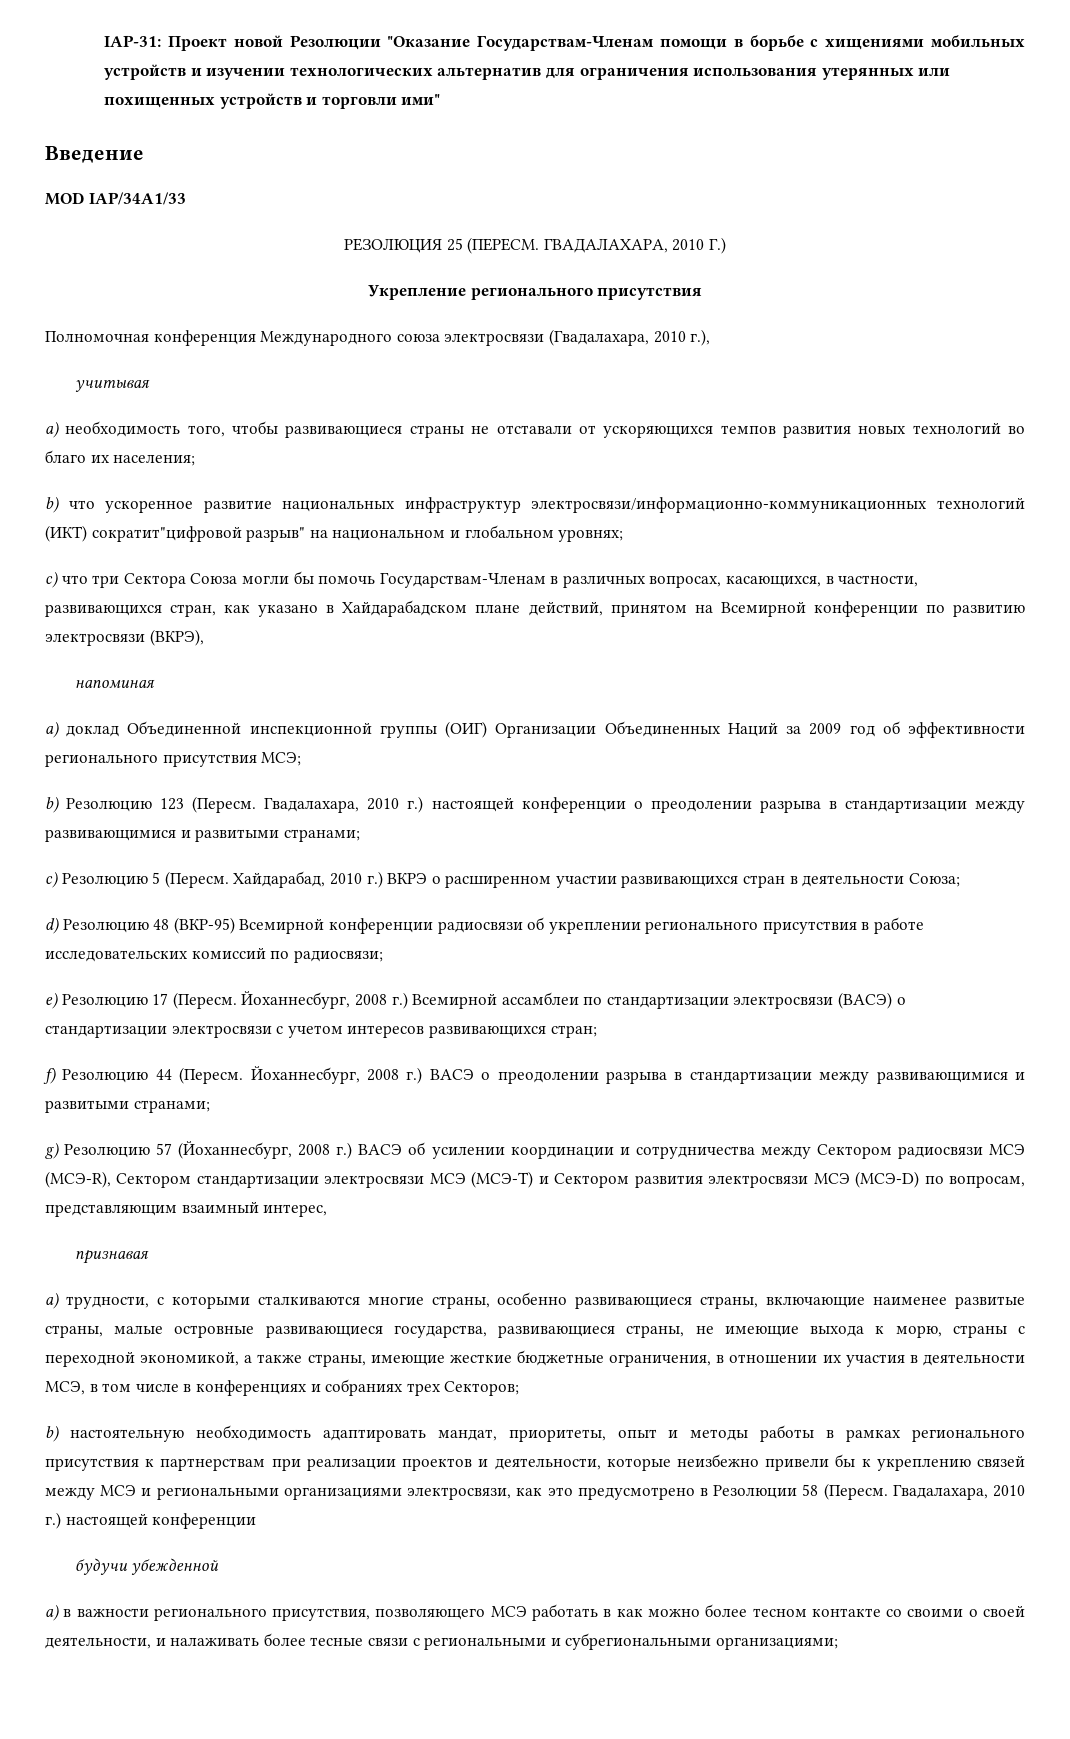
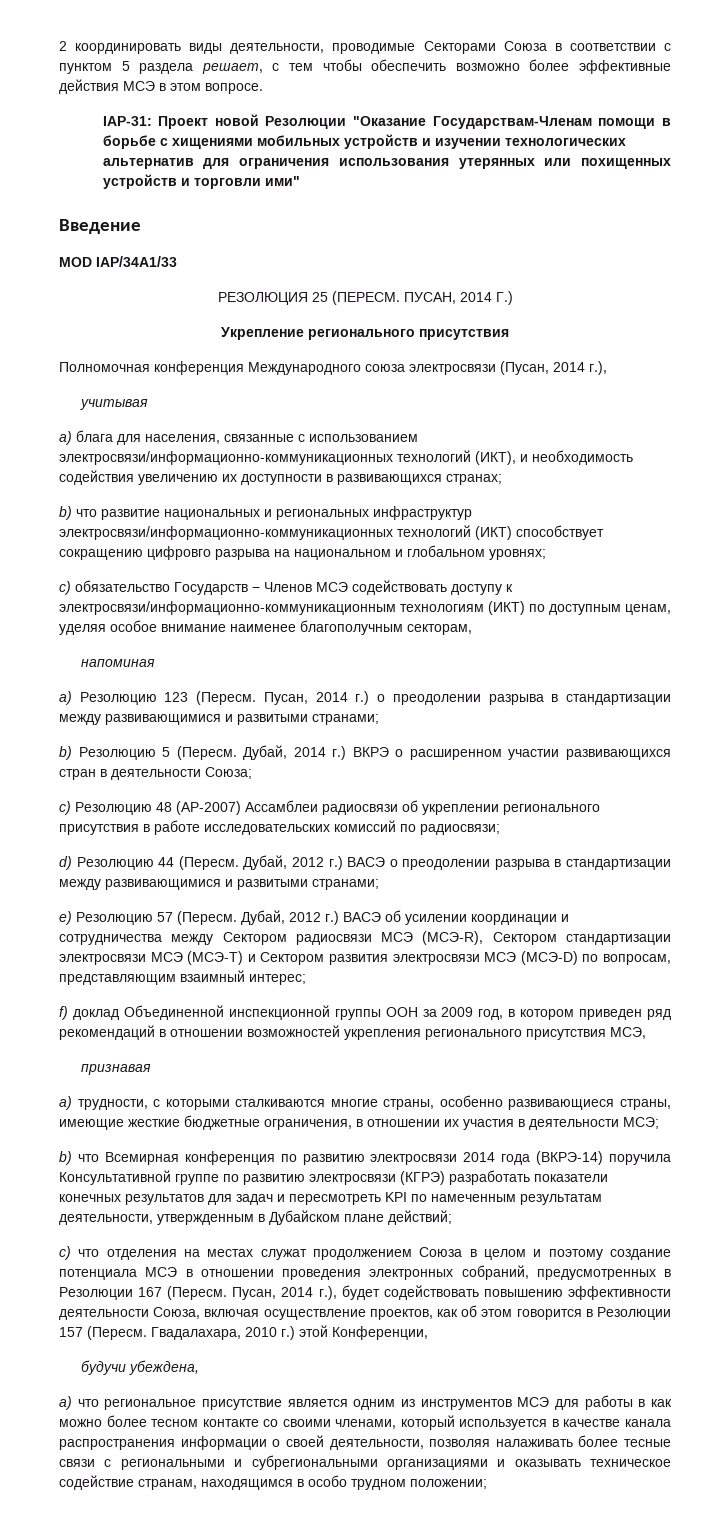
(104, 41) none -> [59,41,671,54] [59,59,671,74] [59,79,263,94] 2 координировать виды деятельности, проводимые Секторами Союза в соответствии с пунктом 5 раздела решает, с тем чтобы обеспечить возможно более эффективные действия МСЭ в этом вопросе. //
[543,238,705,253] ГВАДАЛАХАРА, 2010 -> [403,292,492,304] ПУСАН, 2014
[548,329,686,346] (Гвадалахара, 2010 -> [500,361,585,375] (Пусан, 2014
[65,421,1026,438] [45,450,196,466] [45,496,194,513] необходимость того, чтобы развивающиеся страны не отставали от ускоряющихся темпов развития новых технологий во благо их населения; // b) что ускоренное -> [76,430,418,445] [59,450,633,465] [59,470,502,485] [59,506,97,520] блага для населения, связанные с использованием электросвязи/информационно-коммуникационных технологий (ИКТ), и необходимость содействия увеличению их доступности в развивающихся странах; // b) что
(396, 506) none -> [264,509,369,520] и региональных
[91,526,306,542] сократит"цифровой разрыв" -> [516,525,604,540] [59,546,270,560] способствует сокращению цифровго разрыва
[61,571,919,588] [45,600,1025,617] [45,629,204,646] [74,679,155,688] [45,721,1025,738] [45,752,302,767] [45,796,626,813] что три Сектора Союза могли бы помочь Государствам-Членам в различных вопросах, касающихся, в частности, развивающихся стран, как указано в Хайдарабадском плане действий, принятом на Всемирной конференции по развитию электросвязи (ВКРЭ), // напоминая // а) доклад Объединенной инспекционной группы (ОИГ) Организации Объединенных Наций за 2009 год об эффективности регионального присутствия МСЭ; // b) Резолюцию 123 (Пересм. Гвадалахара, 2010 г.) настоящей конференции -> [75,580,513,595] [59,601,671,615] [59,620,472,635] [80,659,155,667] [59,691,370,705] обязательство Государств − Членов МСЭ содействовать доступу к электросвязи/информационно-коммуникационным технологиям (ИКТ) по доступным ценам, уделяя особое внимание наименее благополучным секторам, // напоминая // a) Резолюцию 123 (Пересм. Пусан, 2014 г.)
[45,871,58,888] с) -> [59,746,72,760] b)
[233,871,362,888] Хайдарабад, 2010 -> [243,745,326,760] Дубай, 2014
[45,917,59,934] d) -> [59,801,71,815] c)
[173,917,433,934] (ВКР-95) Всемирной конференции -> [176,800,318,815] (АР-2007) Ассамблеи
[45,991,906,1009] [45,1025,597,1038] [43,1067,56,1084] e) Резолюцию 17 (Пересм. Йоханнесбург, 2008 г.) Всемирной ассамблеи по стандартизации электросвязи (ВАСЭ) о стандартизации электросвязи с учетом интересов развивающихся стран; // f) -> [59,856,72,870] d)
[250,1066,399,1084] Йоханнесбург, 2008 -> [243,855,324,870] Дубай, 2012
[45,1142,59,1159] g) -> [59,911,72,925] e)
[178,1141,331,1159] (Йоханнесбург, 2008 -> [177,910,321,925] (Пересм. Дубай, 2012
[263,1204,328,1217] интерес, -> [249,974,306,985] [59,1005,671,1020] [59,1025,646,1040] интерес; // f) доклад Объединенной инспекционной группы ООН за 2009 год, в котором приведен ряд рекомендаций в отношении возможностей укрепления регионального присутствия МСЭ,
[766,1296,1025,1309] [45,1325,1025,1338] [45,1351,366,1367] включающие наименее развитые страны, малые островные развивающиеся государства, развивающиеся страны, не имеющие выхода к морю, страны с переходной экономикой, а также страны, -> (671, 1104) none
[45,1379,520,1396] [45,1425,1025,1442] [45,1454,1025,1471] [45,1483,1025,1500] [45,1512,257,1529] МСЭ, в том числе в конференциях и собраниях трех Секторов; // b) настоятельную необходимость адаптировать мандат, приоритеты, опыт и методы работы в рамках регионального присутствия к партнерствам при реализации проектов и деятельности, которые неизбежно привели бы к укреплению связей между МСЭ и региональными организациями электросвязи, как это предусмотрено в Резолюции 58 (Пересм. Гвадалахара, 2010 г.) настоящей конференции -> [623,1117,659,1129] [59,1151,671,1165] [59,1170,608,1185] [59,1192,602,1205] [59,1210,452,1225] [59,1246,671,1260] [59,1265,671,1280] [59,1285,671,1300] [59,1305,671,1320] [59,1325,428,1340] МСЭ; // b) что Всемирная конференция по развитию электросвязи 2014 года (ВКРЭ-14) поручила Консультативной группе по развитию электросвязи (КГРЭ) разработать показатели конечных результатов для задач и пересмотреть KPI по намеченным результатам деятельности, утвержденным в Дубайском плане действий; // c) что отделения на местах служат продолжением Союза в целом и поэтому создание потенциала МСЭ в отношении проведения электронных собраний, предусмотренных в Резолюции 167 (Пересм. Пусан, 2014 г.), будет содействовать повышению эффективности деятельности Союза, включая осуществление проектов, как об этом говорится в Резолюции 157 (Пересм. Гвадалахара, 2010 г.) этой Конференции,
[131,1558,220,1575] [45,1604,599,1621] убежденной // а) в важности регионального присутствия, позволяющего МСЭ работать -> [128,1360,199,1375] [59,1395,633,1410] убеждена, // а) что региональное присутствие является одним из инструментов МСЭ для работы
(964, 1613) none -> [335,1415,671,1430] [59,1436,267,1450] членами, который используется в качестве канала распространения информации
[155,1638,166,1646] и -> [429,1439,491,1447] позволяя
[715,1637,838,1650] организациями; -> [386,1459,671,1470] [59,1475,487,1490] организациями и оказывать техническое содействие странам, находящимся в особо трудном положении;

